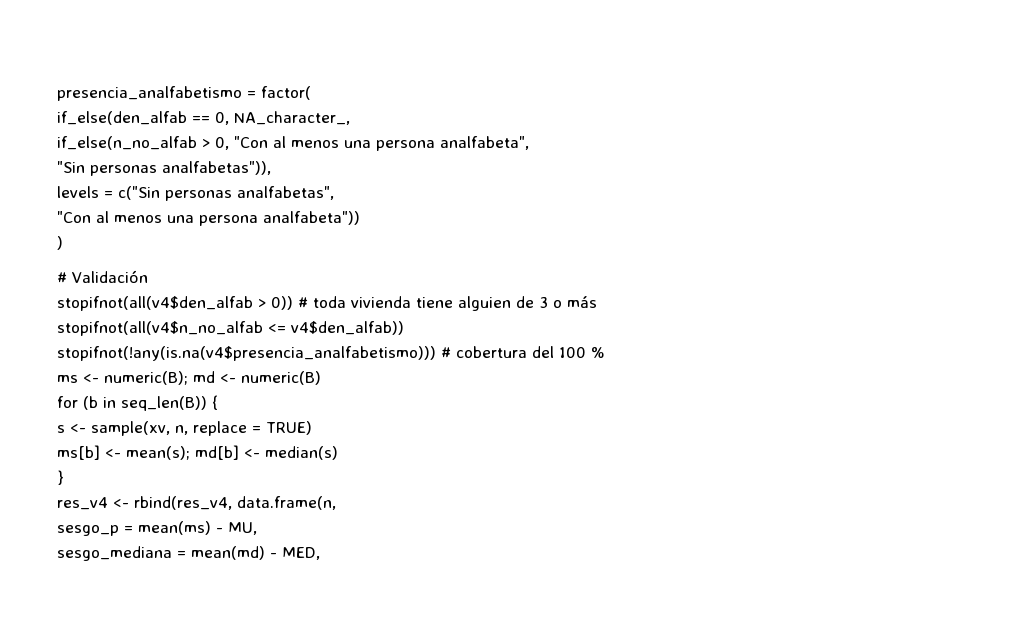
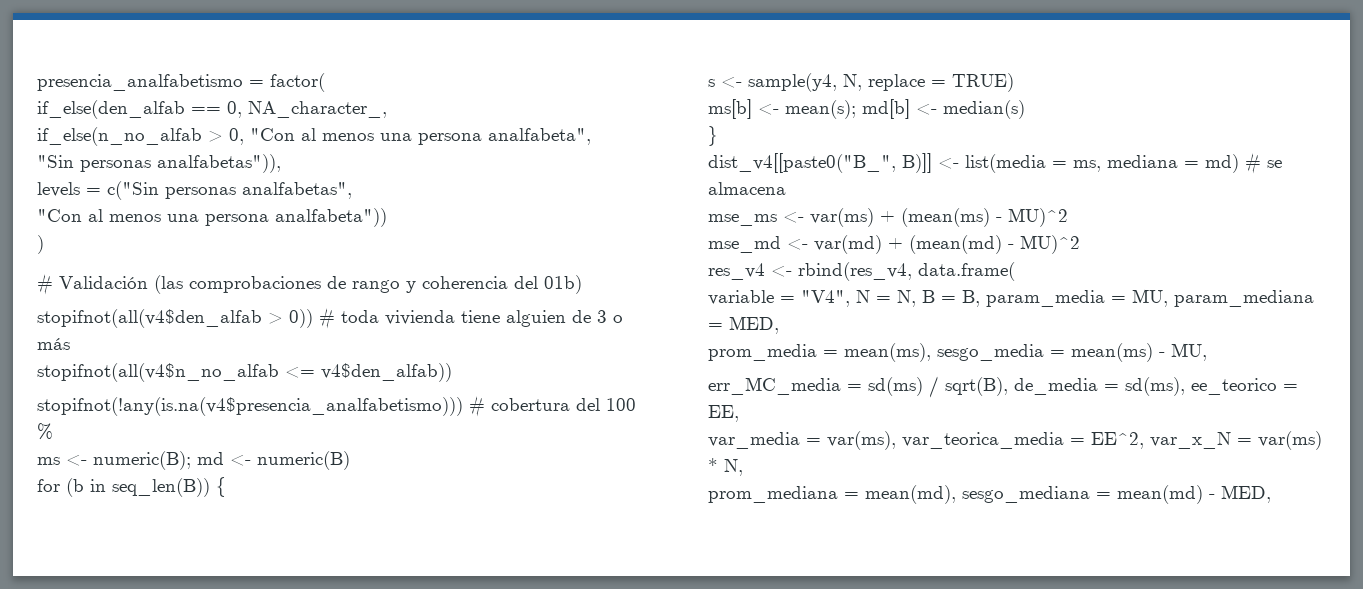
(148, 276) none -> [154,275,582,294] (las comprobaciones de rango y coherencia del 01b)
[91,421,188,436] sample(xv, n, -> [748,73,862,92] sample(y4, N,
[57,496,336,510] [57,521,257,536] res_v4 <- rbind(res_v4, data.frame(n, // sesgo_p = mean(ms) - MU, // -> [708,153,1282,174] [708,182,786,195] [708,208,1068,227] [708,235,1080,254] [708,262,1015,281] [708,289,1314,307] [708,316,779,334] [708,343,1207,362] [708,376,1298,398] [708,405,739,422] [708,431,1322,450] [708,458,743,476] [708,485,956,504] dist_v4[[paste0("B_", B)]] <- list(media = ms, mediana = md) # se almacena // mse_ms <- var(ms) + (mean(ms) - MU)^2 // mse_md <- var(md) + (mean(md) - MU)^2 // res_v4 <- rbind(res_v4, data.frame( // variable = "V4", N = N, B = B, param_media = MU, param_mediana = MED, // prom_media = mean(ms), sesgo_media = mean(ms) - MU, // err_MC_media = sd(ms) / sqrt(B), de_media = sd(ms), ee_teorico = EE, // var_media = var(ms), var_teorica_media = EE^2, var_x_N = var(ms) * N, // prom_mediana = mean(md),

